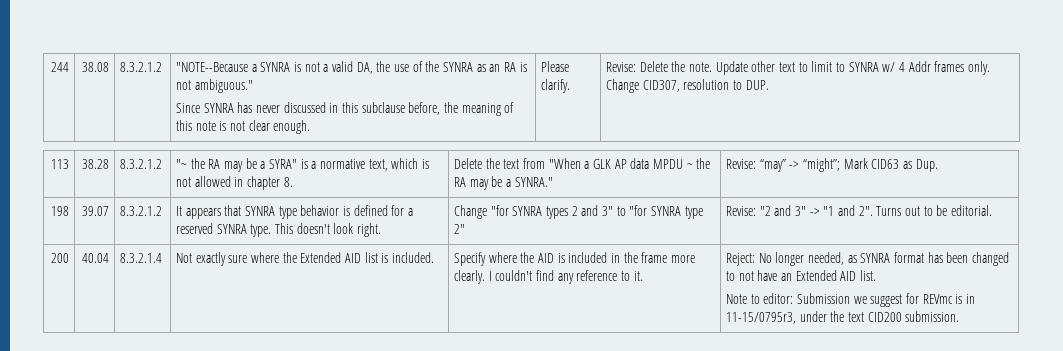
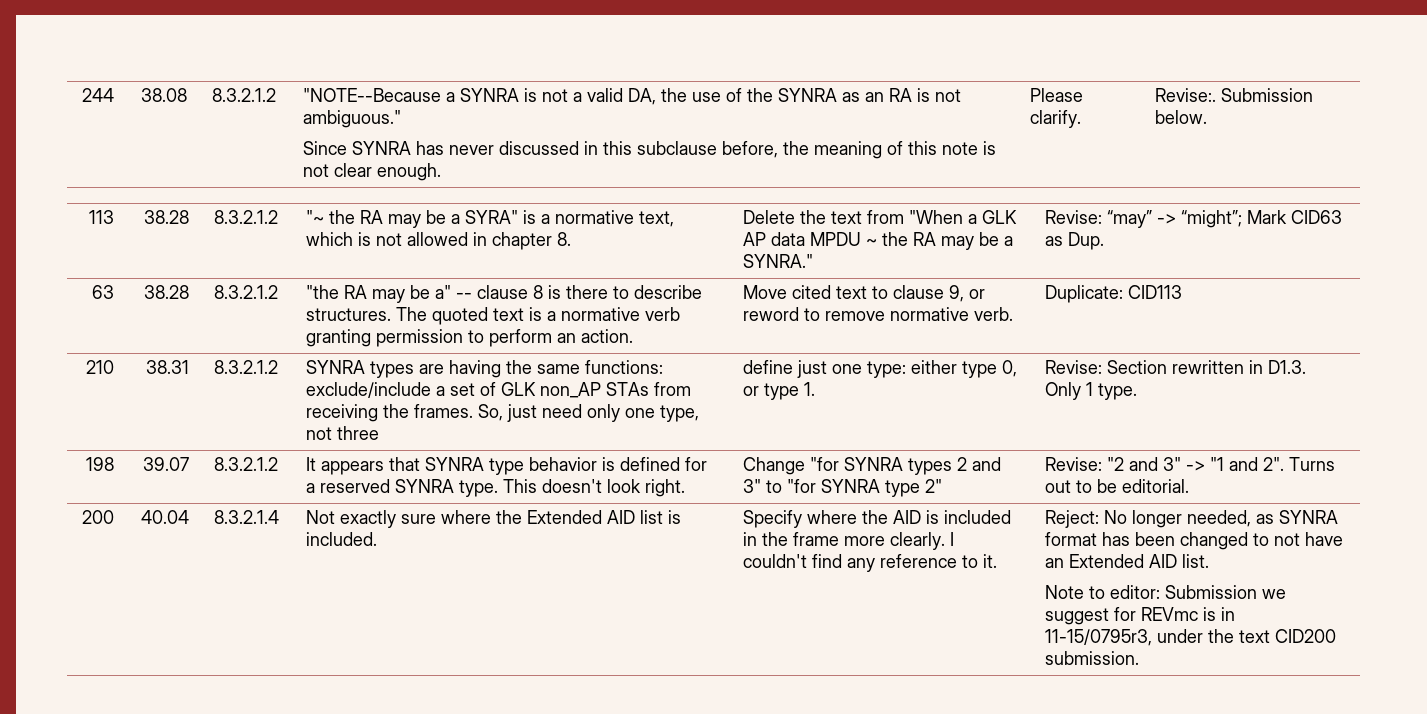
[606,61,990,75] [606,79,769,93] Revise: Delete the note. Update other text to limit to SYNRA w/ 4 Addr frames only. Change CID307, resolution to DUP. -> [1155,88,1314,102] [1155,110,1208,124] Revise:. Submission below.
(938, 165) none -> [91,285,114,299] [143,285,189,299] [214,285,279,299] [306,285,703,303] [306,307,681,325] [306,329,634,347] [743,285,986,302] [743,307,1014,321] [1045,285,1183,303] [85,360,114,374] [145,360,189,374] [214,360,279,374] [306,360,664,378] [306,382,692,398] [306,404,700,422] [306,426,380,440] [743,360,1018,378] [743,382,816,400] [1045,360,1307,374] [1045,382,1138,400] // 63 | 38.28 | 8.3.2.1.2 | "the RA may be a" -- clause 8 is there to describe structures. The quoted text is a normative verb granting permission to perform an action. | Move cited text to clause 9, or reword to remove normative verb. | Duplicate: CID113 // 210 | 38.31 | 8.3.2.1.2 | SYNRA types are having the same functions: exclude/include a set of GLK non_AP STAs from receiving the frames. So, just need only one type, not three | define just one type: either type 0, or type 1. | Revise: Section rewritten in D1.3. Only 1 type.

